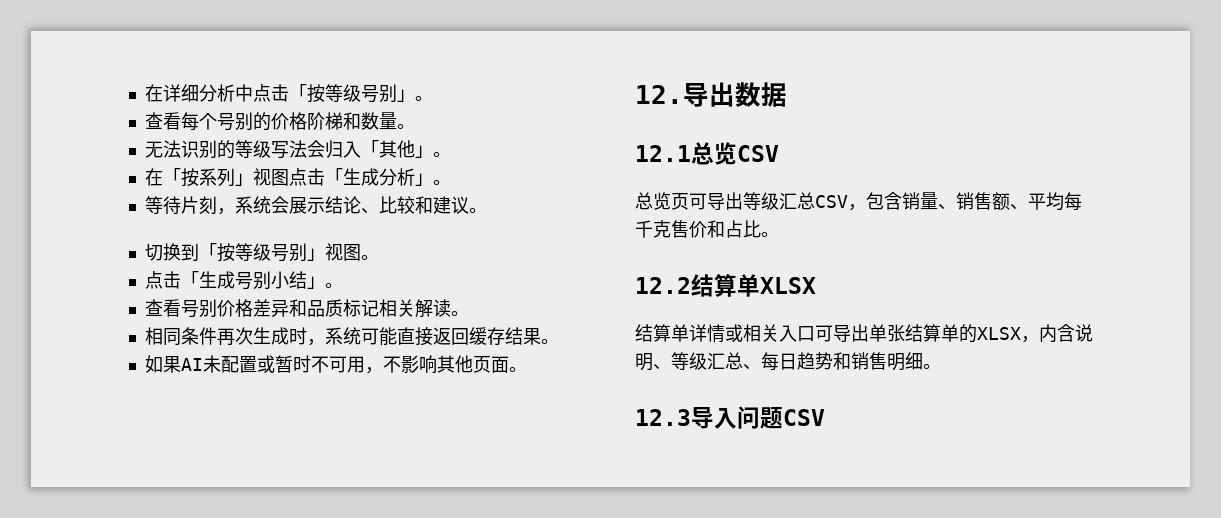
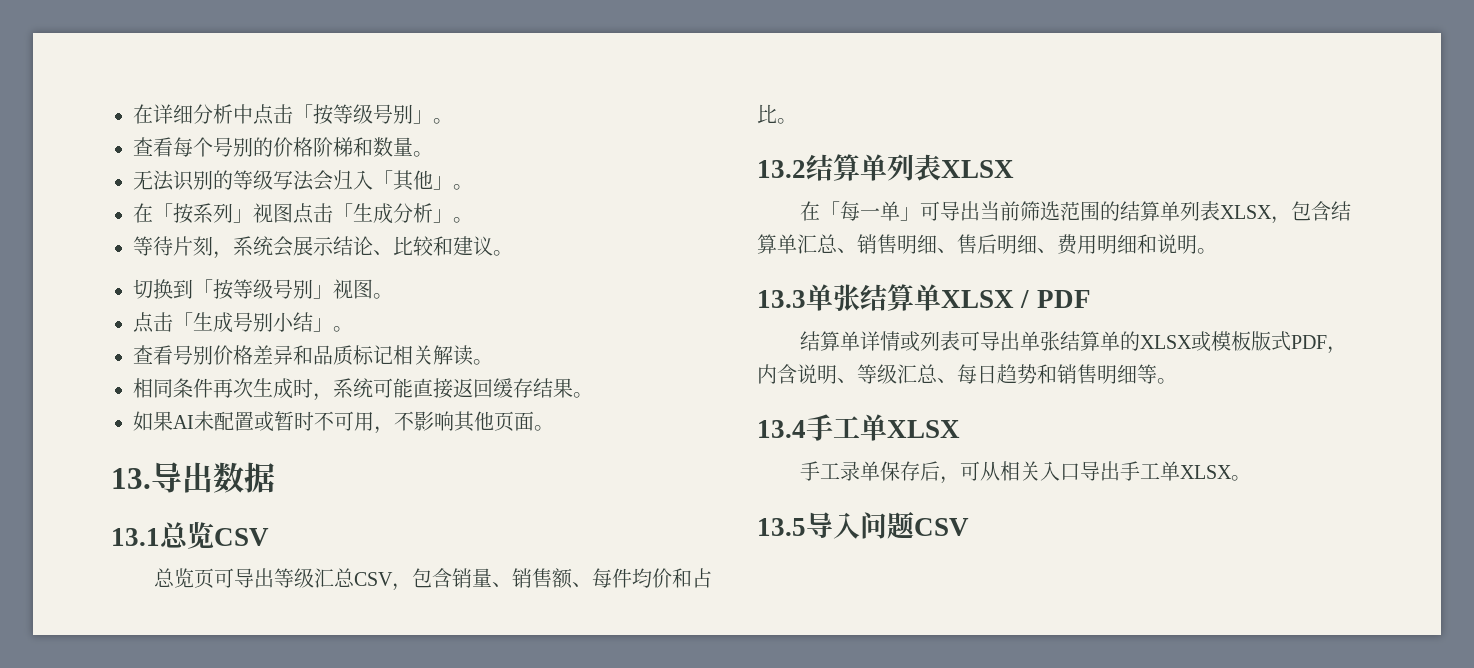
[635,85,683,104] 12. -> [111,468,151,489] 13.
[635,145,691,162] 12.1 -> [111,528,160,546] 13.1
[1028,192,1082,211] [635,220,689,238] 平均每千克售 -> [591,568,652,588] 每件均
[635,277,691,294] 12.2 -> [757,154,1014,181] [799,201,1351,224] [757,234,1217,255] [757,284,860,311] 13.2结算单列表XLSX // 在「每一单」可导出当前筛选范围的结算单列表XLSX，包含结算单汇总、销售明细、售后明细、费用明细和说明。 // 13.3单张
(816, 285) none -> [1020,290,1091,308] / PDF
[743,324,815,342] 相关入口 -> [919,331,960,351] 列表
(1021, 333) none -> [1190,331,1327,352] 或模板版式PDF
[923,364,941,369] [635,409,691,426] 。 // 12.3 -> [1137,364,1177,384] [757,414,960,441] [799,461,1251,484] [757,518,806,536] 等。 // 13.4手工单XLSX // 手工录单保存后，可从相关入口导出手工单XLSX。 // 13.5

